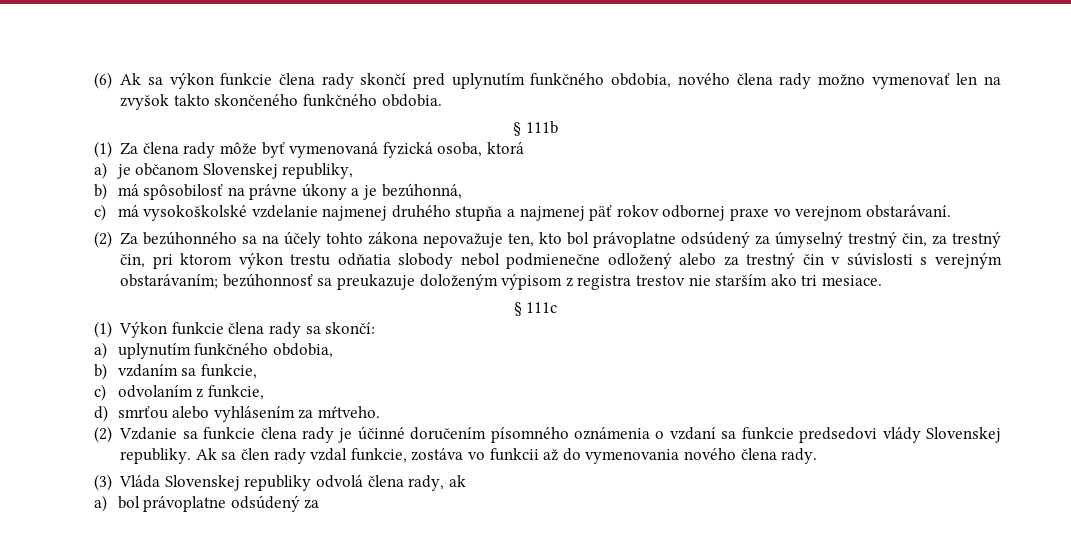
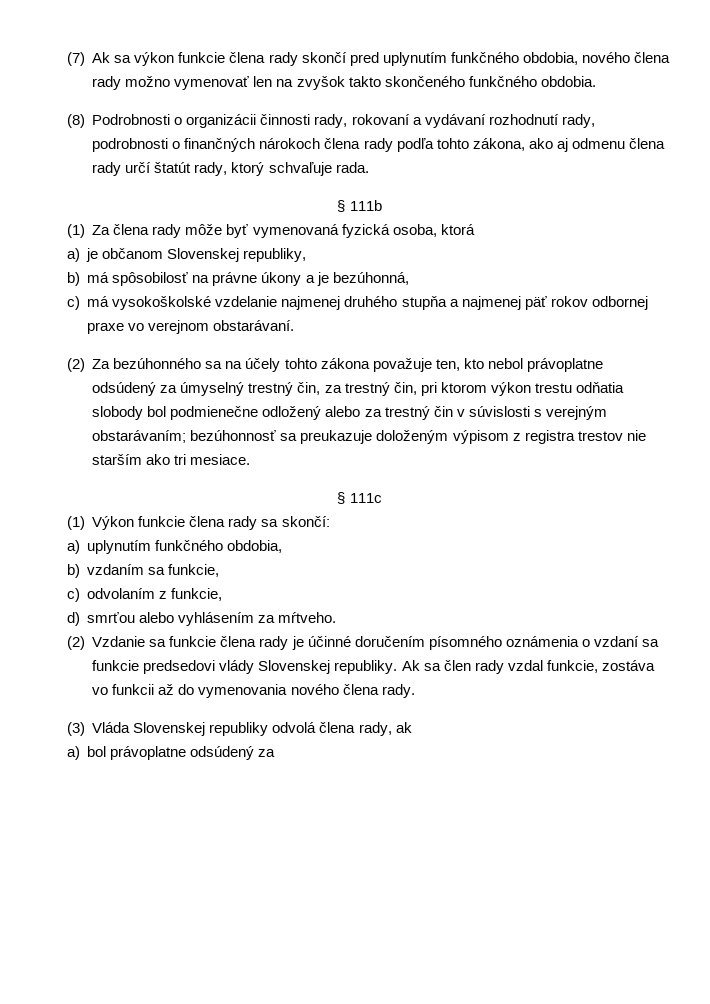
[93,72,112,89] (6) -> [66,52,85,66] (7)
(442, 100) none -> [66,114,595,128] [92,138,665,152] [92,162,369,176] // (8) Podrobnosti o organizácii činnosti rady, rokovaní a vydávaní rozhodnutí rady, podrobnosti o finančných nárokoch člena rady podľa tohto zákona, ako aj odmenu člena rady určí štatút rady, ktorý schvaľuje rada.
[423,233,504,248] nepovažuje -> [372,358,432,372] považuje
[567,232,590,245] bol -> [487,358,523,369] nebol
[460,253,500,266] nebol -> [147,406,167,417] bol

